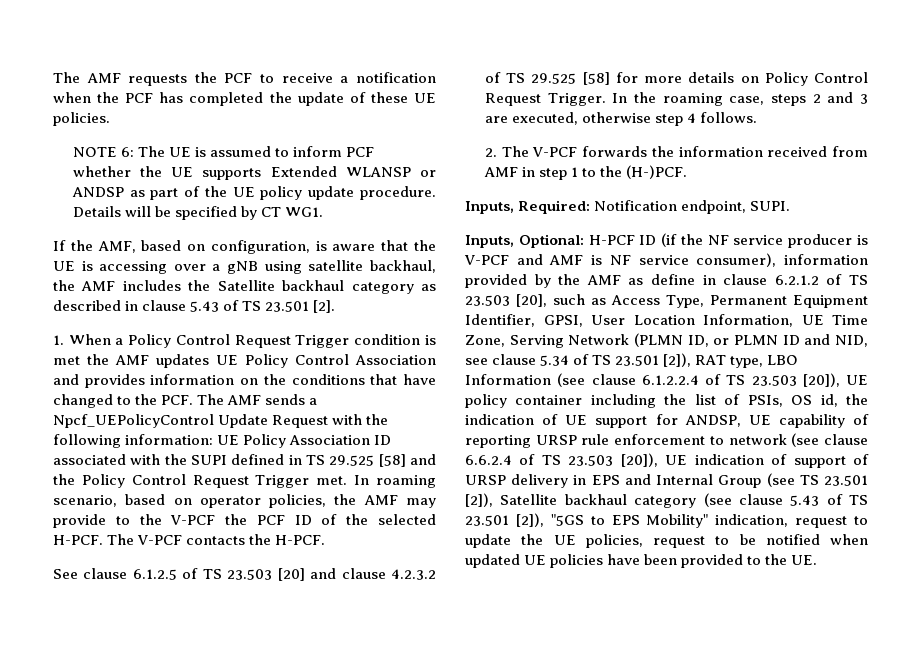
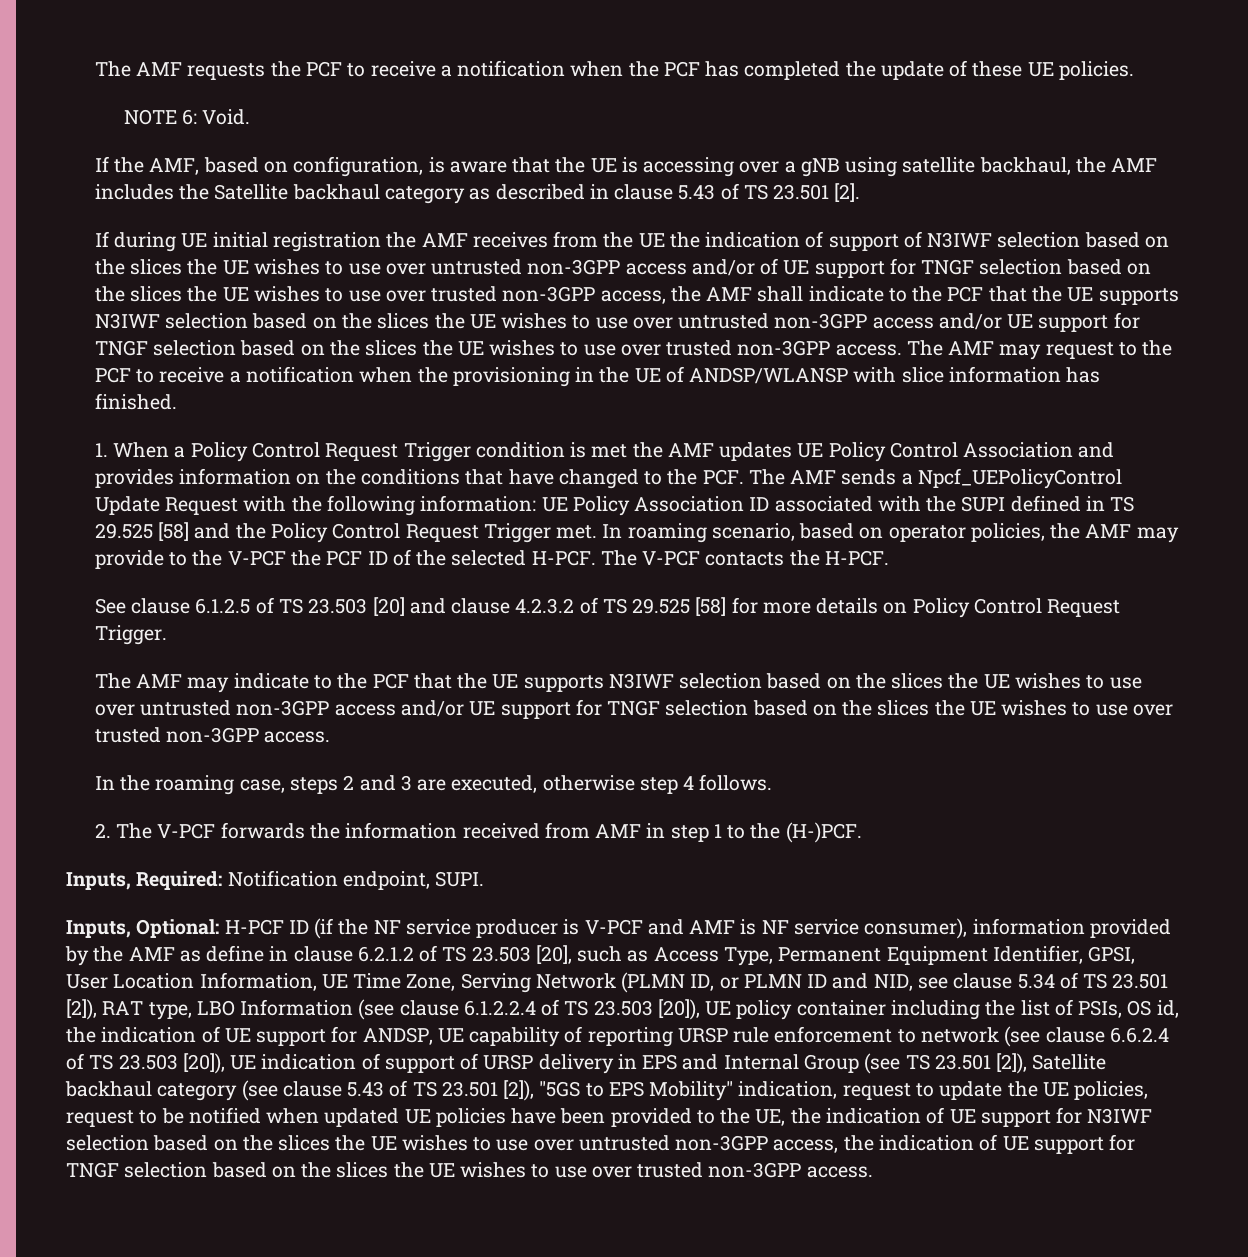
[137,146,375,157] [72,166,436,180] [71,186,436,200] [72,206,324,220] The UE is assumed to inform PCF whether the UE supports Extended WLANSP or ANDSP as part of the UE policy update procedure. Details will be specified by CT WG1. -> [202,109,251,125] Void.
(336, 306) none -> [94,231,1169,252] [94,258,1151,278] [94,286,1179,305] [94,312,1140,332] [94,340,1173,360] [94,366,1101,387] [94,393,177,410] // If during UE initial registration the AMF receives from the UE the indication of support of N3IWF selection based on the slices the UE wishes to use over untrusted non-3GPP access and/or of UE support for TNGF selection based on the slices the UE wishes to use over trusted non-3GPP access, the AMF shall indicate to the PCF that the UE supports N3IWF selection based on the slices the UE wishes to use over untrusted non-3GPP access and/or UE support for TNGF selection based on the slices the UE wishes to use over trusted non-3GPP access. The AMF may request to the PCF to receive a notification when the provisioning in the UE of ANDSP/WLANSP with slice information has finished.
(606, 99) none -> [94,673,1142,693] [94,699,1173,719] [94,727,331,743] // The AMF may indicate to the PCF that the UE supports N3IWF selection based on the slices the UE wishes to use over untrusted non-3GPP access and/or UE support for TNGF selection based on the slices the UE wishes to use over trusted non-3GPP access. //
[791,555,818,565] UE. -> [755,1107,1153,1127] [66,1134,1136,1154] [66,1162,873,1178] UE, the indication of UE support for N3IWF selection based on the slices the UE wishes to use over untrusted non-3GPP access, the indication of UE support for TNGF selection based on the slices the UE wishes to use over trusted non-3GPP access.

